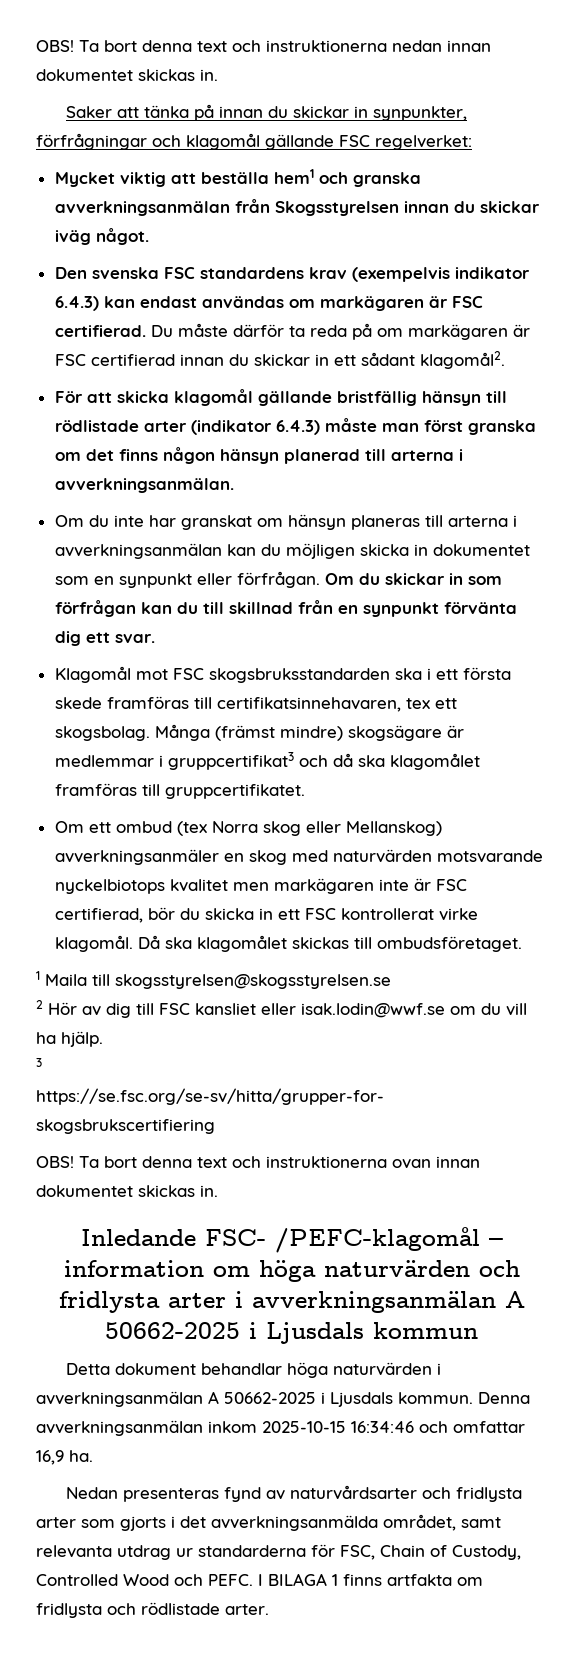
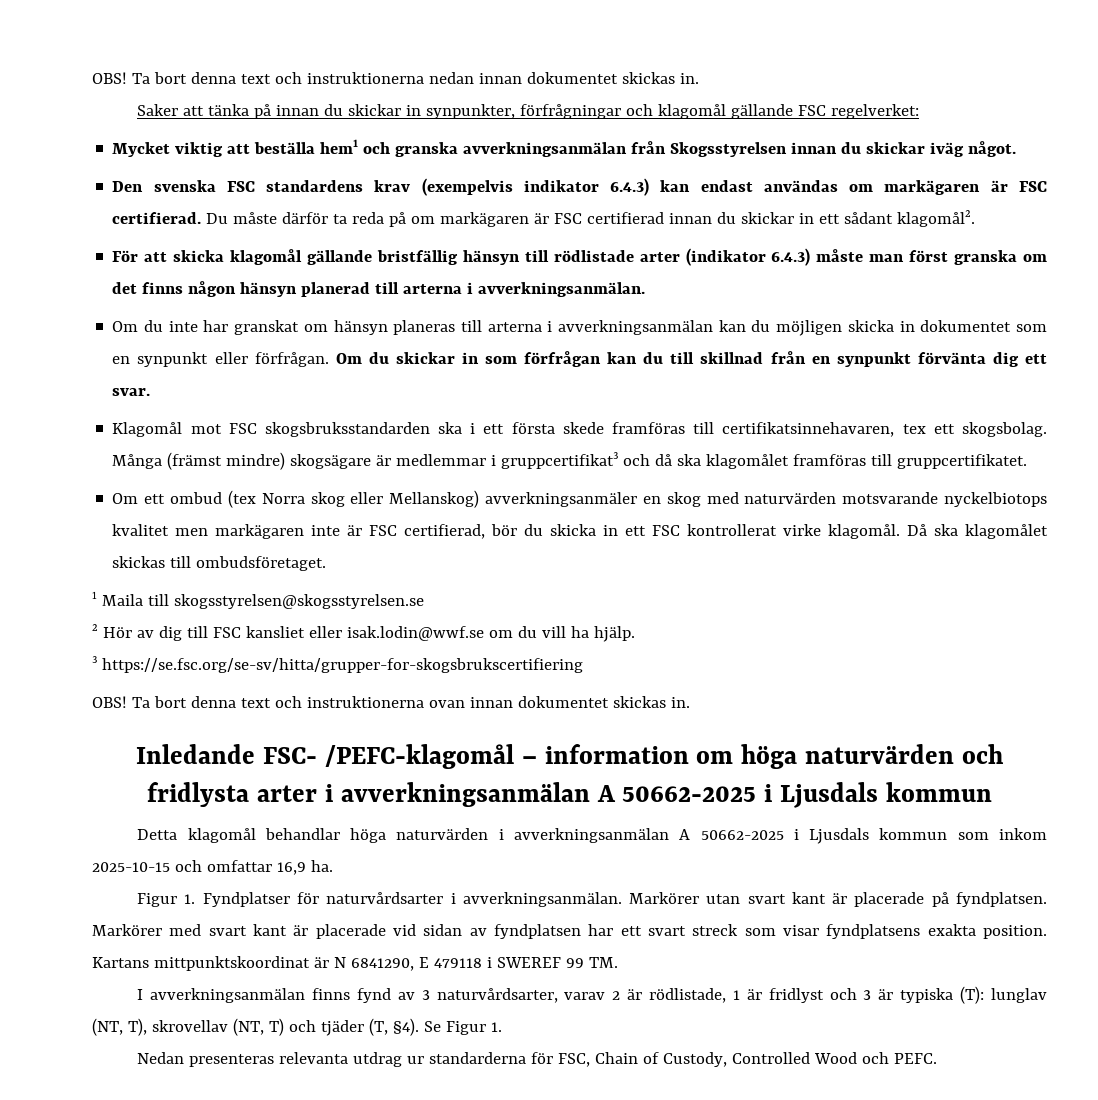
[114,1363,196,1375] dokument -> [187,828,256,843] klagomål
[398,1392,530,1404] [36,1420,203,1436] kommun. Denna avverkningsanmälan -> [879,828,989,840] kommun som
[351,1421,414,1433] 16:34:46 -> (170, 867) none
[65,1485,522,1502] [36,1514,501,1531] Nedan presenteras fynd av naturvårdsarter och fridlysta arter som gjorts i det avverkningsanmälda området, samt -> [137,892,1047,907] [92,924,1048,939] [92,956,618,971] [137,986,1048,1004] [92,1018,502,1036] [137,1052,275,1067] Figur 1. Fyndplatser för naturvårdsarter i avverkningsanmälan. Markörer utan svart kant är placerade på fyndplatsen. Markörer med svart kant är placerade vid sidan av fyndplatsen har ett svart streck som visar fyndplatsens exakta position. Kartans mittpunktskoordinat är N 6841290, E 479118 i SWEREF 99 TM. // I avverkningsanmälan finns fynd av 3 naturvårdsarter, varav 2 är rödlistade, 1 är fridlyst och 3 är typiska (T): lunglav (NT, T), skrovellav (NT, T) och tjäder (T, §4). Se Figur 1. // Nedan presenteras
[258,1573,483,1586] [36,1602,269,1618] I BILAGA 1 finns artfakta om fridlysta och rödlistade arter. -> (938, 1058) none

